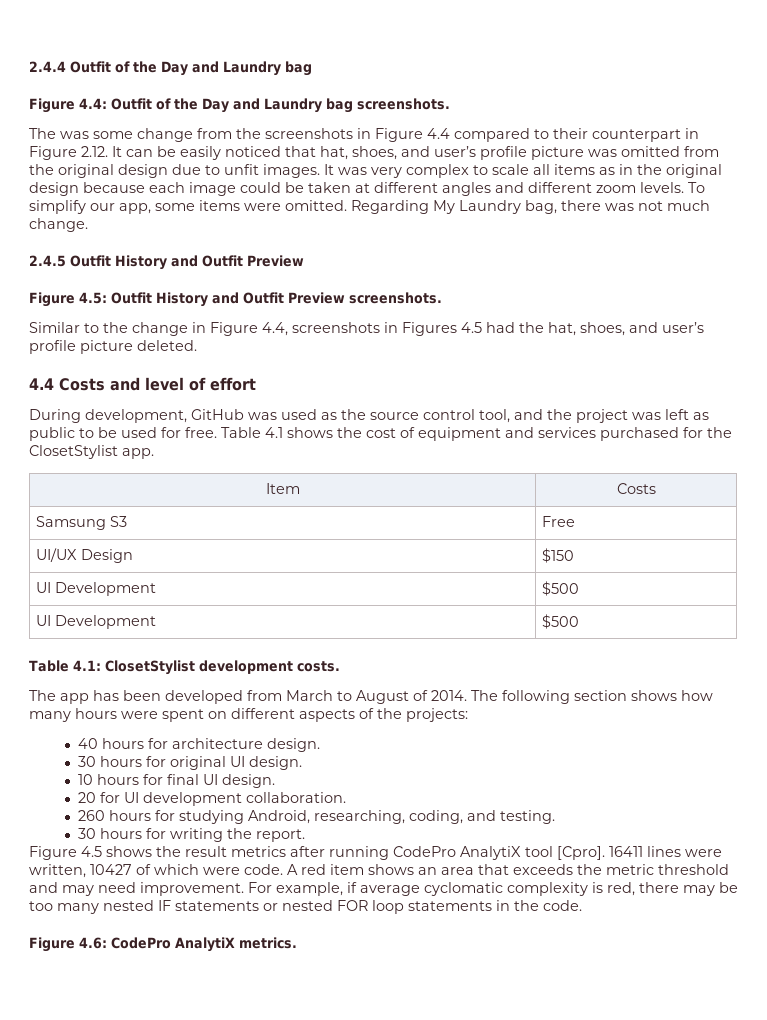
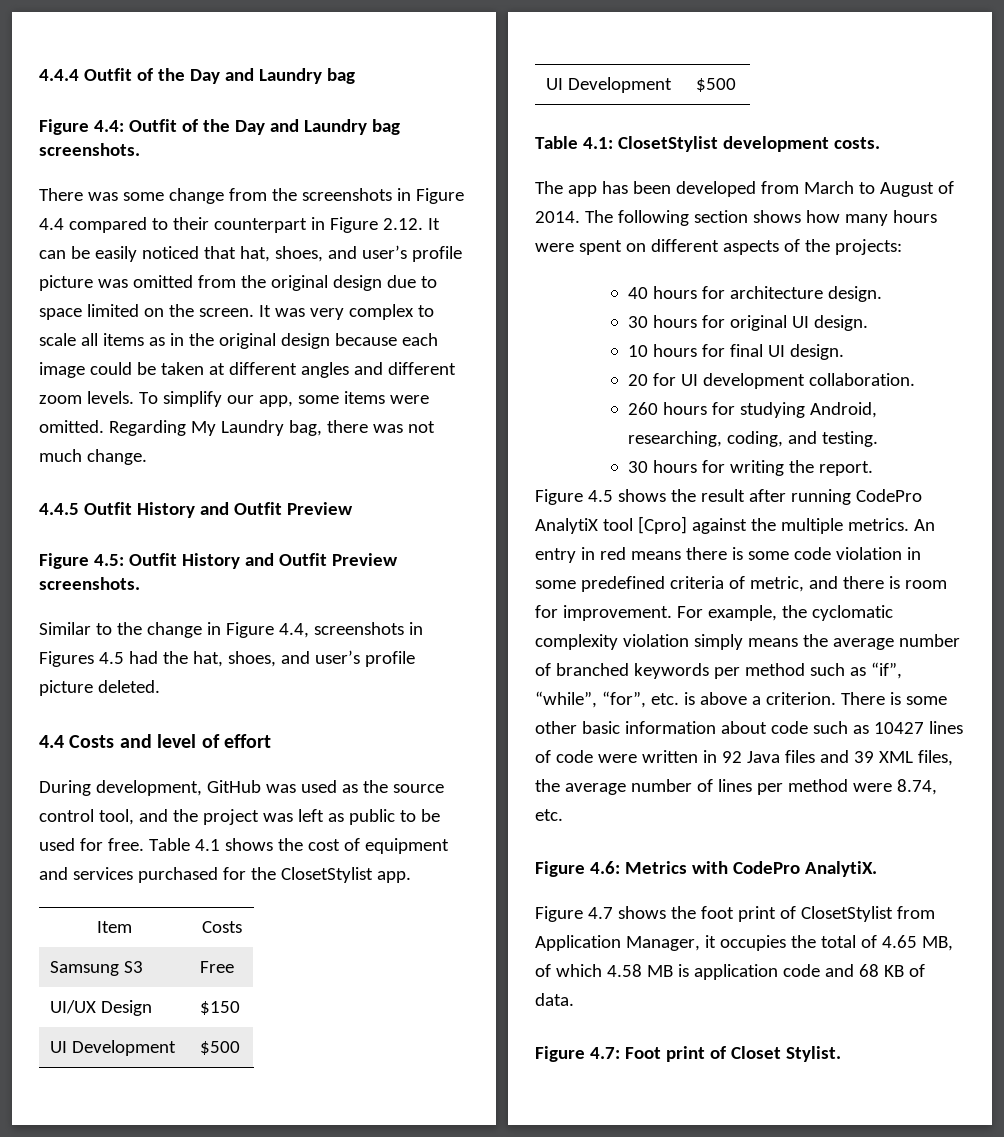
[29,61,66,72] 2.4.4 -> [39,69,79,81] 4.4.4
[29,128,56,139] The -> [39,188,83,201] There
[224,164,320,178] unfit images. -> [39,304,254,320] space limited on the screen.
[29,255,66,267] 2.4.5 -> [39,503,79,515] 4.4.5
[231,846,286,857] metrics -> (745, 495) none
[557,846,722,860] [29,864,729,878] [29,882,738,896] [29,900,582,914] [29,937,297,952] [Cpro]. 16411 lines were written, 10427 of which were code. A red item shows an area that exceeds the metric threshold and may need improvement. For example, if average cyclomatic complexity is red, there may be too many nested IF statements or nested FOR loop statements in the code. // Figure 4.6: CodePro AnalytiX metrics. -> [637,516,935,534] [535,547,921,563] [535,576,947,592] [535,605,893,621] [535,634,960,650] [535,662,902,679] [535,691,947,708] [535,721,963,734] [535,750,953,766] [535,779,937,795] [535,809,563,821] [535,861,877,877] [535,906,935,922] [535,935,953,951] [535,964,925,980] [535,993,574,1006] [535,1046,841,1062] [Cpro] against the multiple metrics. An entry in red means there is some code violation in some predefined criteria of metric, and there is room for improvement. For example, the cyclomatic complexity violation simply means the average number of branched keywords per method such as “if”, “while”, “for”, etc. is above a criterion. There is some other basic information about code such as 10427 lines of code were written in 92 Java files and 39 XML files, the average number of lines per method were 8.74, etc. // Figure 4.6: Metrics with CodePro AnalytiX. // Figure 4.7 shows the foot print of ClosetStylist from Application Manager, it occupies the total of 4.65 MB, of which 4.58 MB is application code and 68 KB of data. // Figure 4.7: Foot print of Closet Stylist.

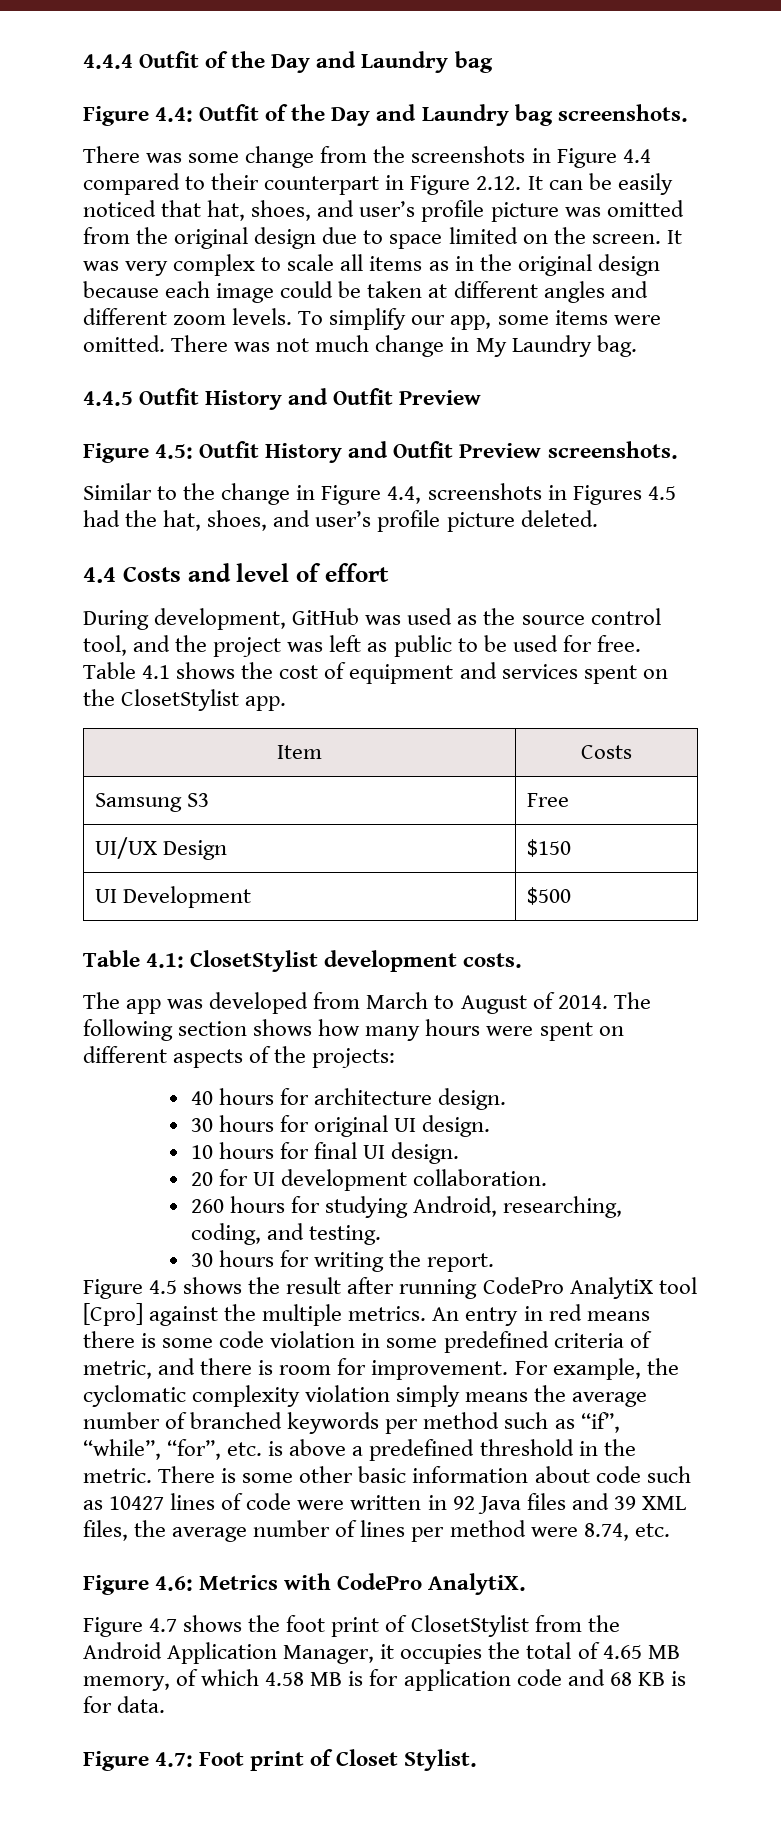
[108,420,435,436] [39,449,147,465] Regarding My Laundry bag, there was not much change. -> [171,335,637,357] There was not much change in My Laundry bag.
[137,867,246,883] purchased for -> [583,665,668,684] spent on
[546,77,673,93] [696,78,737,92] // UI Development | $500 -> (572, 896) none
[601,181,671,194] has been -> [167,999,204,1009] was
[765,692,836,705] criterion. -> [369,1439,636,1461] [83,1468,152,1483] predefined threshold in the metric.
(935, 912) none -> [587,1615,620,1632] [83,1642,162,1659] the Android
[921,936,953,951] MB, -> [647,1645,680,1659] [83,1676,170,1691] MB memory,
(689, 970) none -> [369,1669,399,1686] for
[908,964,925,977] of -> [670,1671,686,1686] [83,1696,112,1713] is for

